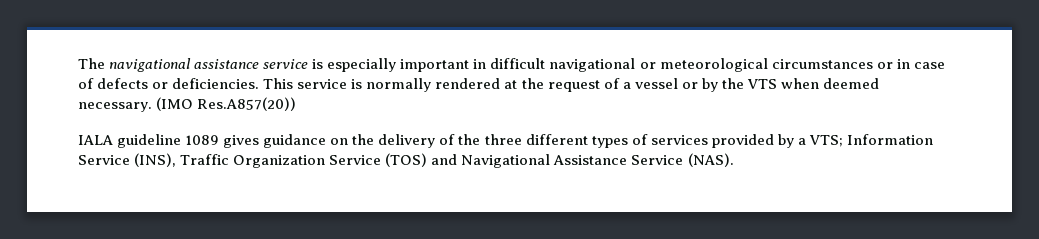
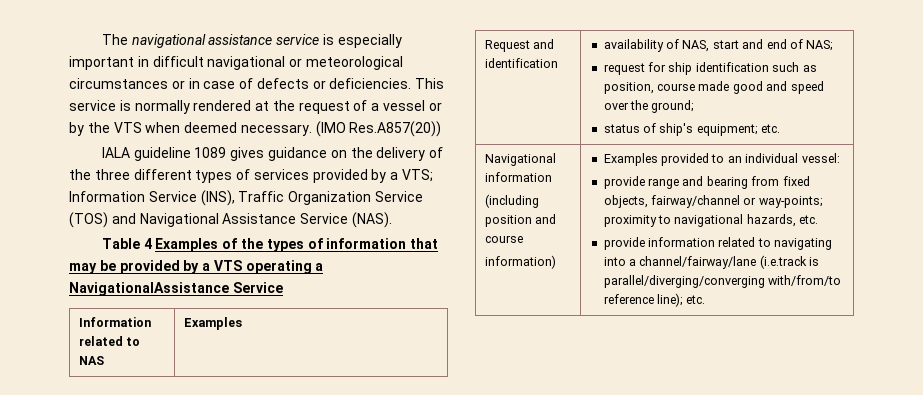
(734, 160) none -> [101,238,439,252] [69,260,324,274] [69,282,283,296] [78,317,151,327] [78,336,141,346] [78,356,104,365] [183,317,242,330] [484,39,555,52] [484,58,558,68] [603,39,834,52] [603,62,817,75] [603,81,824,94] [603,100,695,113] [603,123,781,136] [484,153,556,166] [484,172,552,182] [484,194,539,208] [484,214,557,227] [484,235,523,243] [484,255,556,269] [603,153,840,166] [603,176,810,189] [603,195,823,208] [603,214,819,227] [603,237,833,250] [603,255,820,269] [603,275,842,288] [603,293,706,307] // Table 4 Examples of the types of information that may be provided by a VTS operating a NavigationalAssistance Service // Information related to NAS | Examples // Request and identification | availability of NAS, start and end of NAS; // request for ship identification such as position, course made good and speed over the ground; // status of ship's equipment; etc. // Navigational information // (including position and course // information) | Examples provided to an individual vessel: // provide range and bearing from fixed objects, fairway/channel or way‐points; proximity to navigational hazards, etc. // provide information related to navigating into a channel/fairway/lane (i.e.track is parallel/diverging/converging with/from/to reference line); etc.

